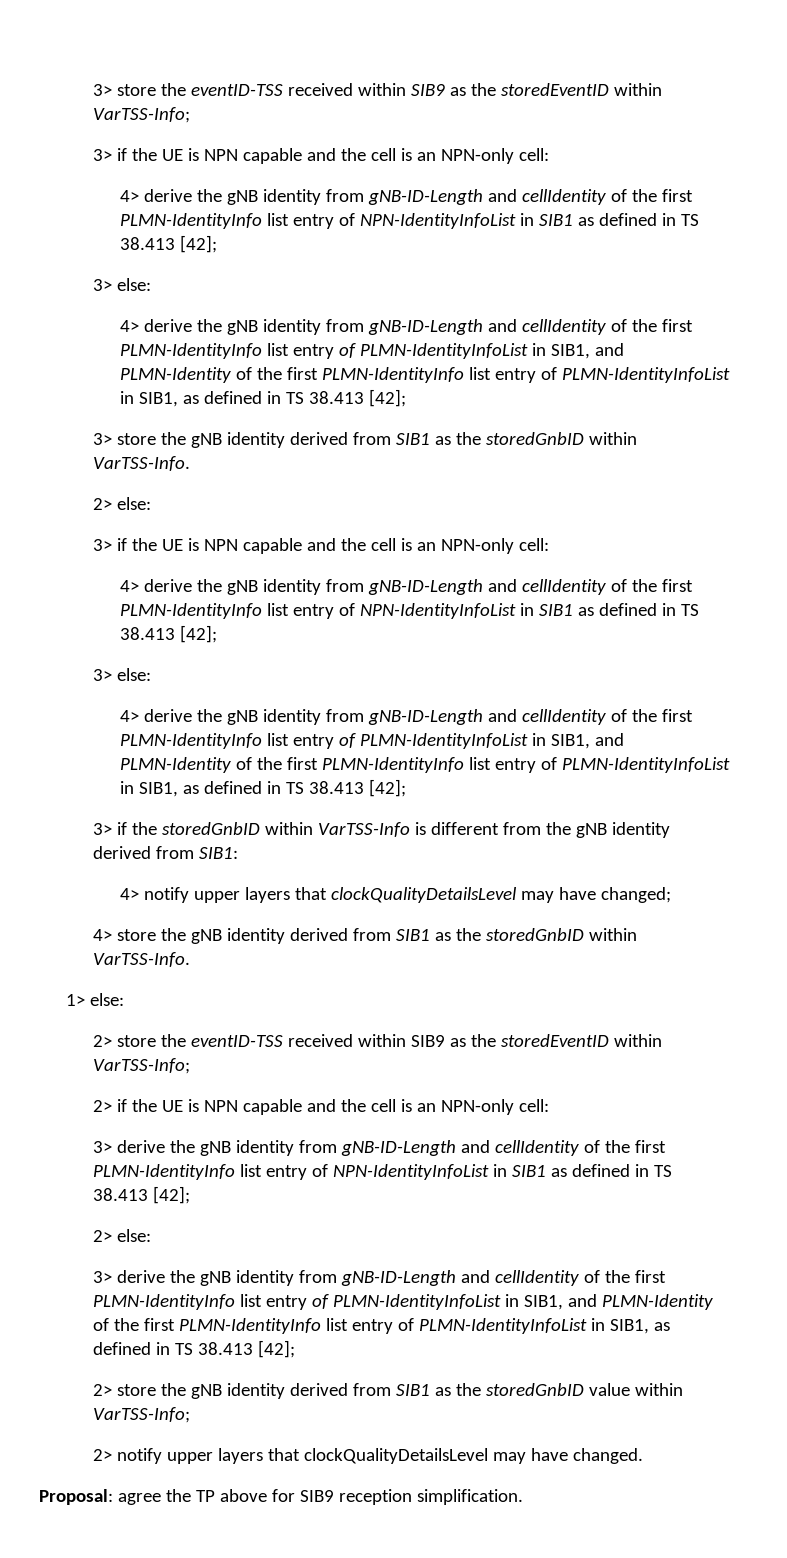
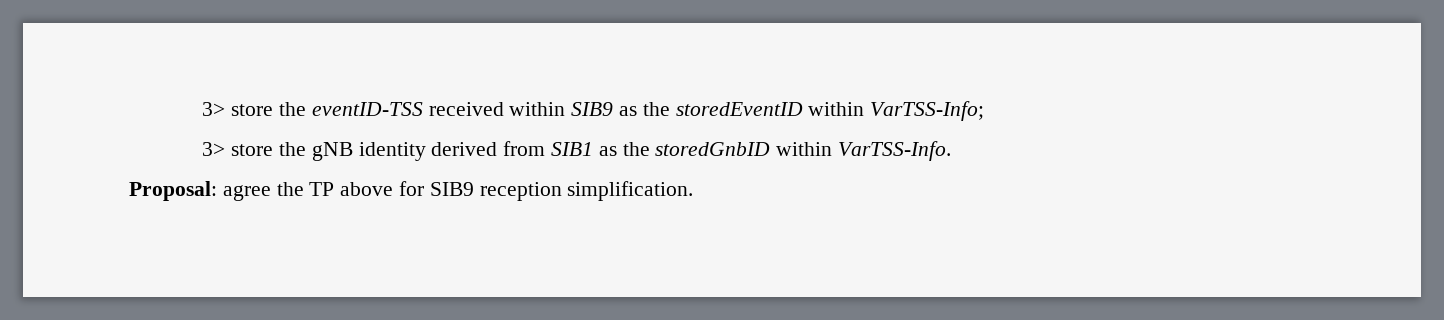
[92,148,549,164] [119,189,693,205] [119,213,699,229] [119,235,217,253] [92,278,151,291] [119,319,693,335] [119,343,624,359] [119,367,730,383] [119,389,406,407] // 3> if the UE is NPN capable and the cell is an NPN-only cell: // 4> derive the gNB identity from gNB-ID-Length and cellIdentity of the first PLMN-IdentityInfo list entry of NPN-IdentityInfoList in SIB1 as defined in TS 38.413 [42]; // 3> else: // 4> derive the gNB identity from gNB-ID-Length and cellIdentity of the first PLMN-IdentityInfo list entry of PLMN-IdentityInfoList in SIB1, and PLMN-Identity of the first PLMN-IdentityInfo list entry of PLMN-IdentityInfoList in SIB1, as defined in TS 38.413 [42]; -> (985, 111) none
[92,497,151,510] [92,538,549,554] [119,579,693,595] [119,603,699,619] [119,625,217,643] [92,668,151,681] [119,709,693,725] [119,733,624,749] [119,757,730,773] [119,779,406,797] [92,822,670,838] [92,846,238,859] [119,887,671,903] [92,928,637,944] [92,952,190,967] [65,993,124,1006] [92,1034,662,1047] [92,1058,190,1074] [92,1099,549,1115] [92,1140,666,1156] [92,1164,672,1180] [92,1186,190,1204] [92,1229,151,1242] [92,1270,666,1286] [92,1294,713,1310] [92,1318,670,1334] [92,1340,295,1358] [92,1383,683,1399] [92,1407,190,1423] [92,1448,643,1464] // 2> else: // 3> if the UE is NPN capable and the cell is an NPN-only cell: // 4> derive the gNB identity from gNB-ID-Length and cellIdentity of the first PLMN-IdentityInfo list entry of NPN-IdentityInfoList in SIB1 as defined in TS 38.413 [42]; // 3> else: // 4> derive the gNB identity from gNB-ID-Length and cellIdentity of the first PLMN-IdentityInfo list entry of PLMN-IdentityInfoList in SIB1, and PLMN-Identity of the first PLMN-IdentityInfo list entry of PLMN-IdentityInfoList in SIB1, as defined in TS 38.413 [42]; // 3> if the storedGnbID within VarTSS-Info is different from the gNB identity derived from SIB1: // 4> notify upper layers that clockQualityDetailsLevel may have changed; // 4> store the gNB identity derived from SIB1 as the storedGnbID within VarTSS-Info. // 1> else: // 2> store the eventID-TSS received within SIB9 as the storedEventID within VarTSS-Info; // 2> if the UE is NPN capable and the cell is an NPN-only cell: // 3> derive the gNB identity from gNB-ID-Length and cellIdentity of the first PLMN-IdentityInfo list entry of NPN-IdentityInfoList in SIB1 as defined in TS 38.413 [42]; // 2> else: // 3> derive the gNB identity from gNB-ID-Length and cellIdentity of the first PLMN-IdentityInfo list entry of PLMN-IdentityInfoList in SIB1, and PLMN-Identity of the first PLMN-IdentityInfo list entry of PLMN-IdentityInfoList in SIB1, as defined in TS 38.413 [42]; // 2> store the gNB identity derived from SIB1 as the storedGnbID value within VarTSS-Info; // 2> notify upper layers that clockQualityDetailsLevel may have changed. -> (951, 151) none

